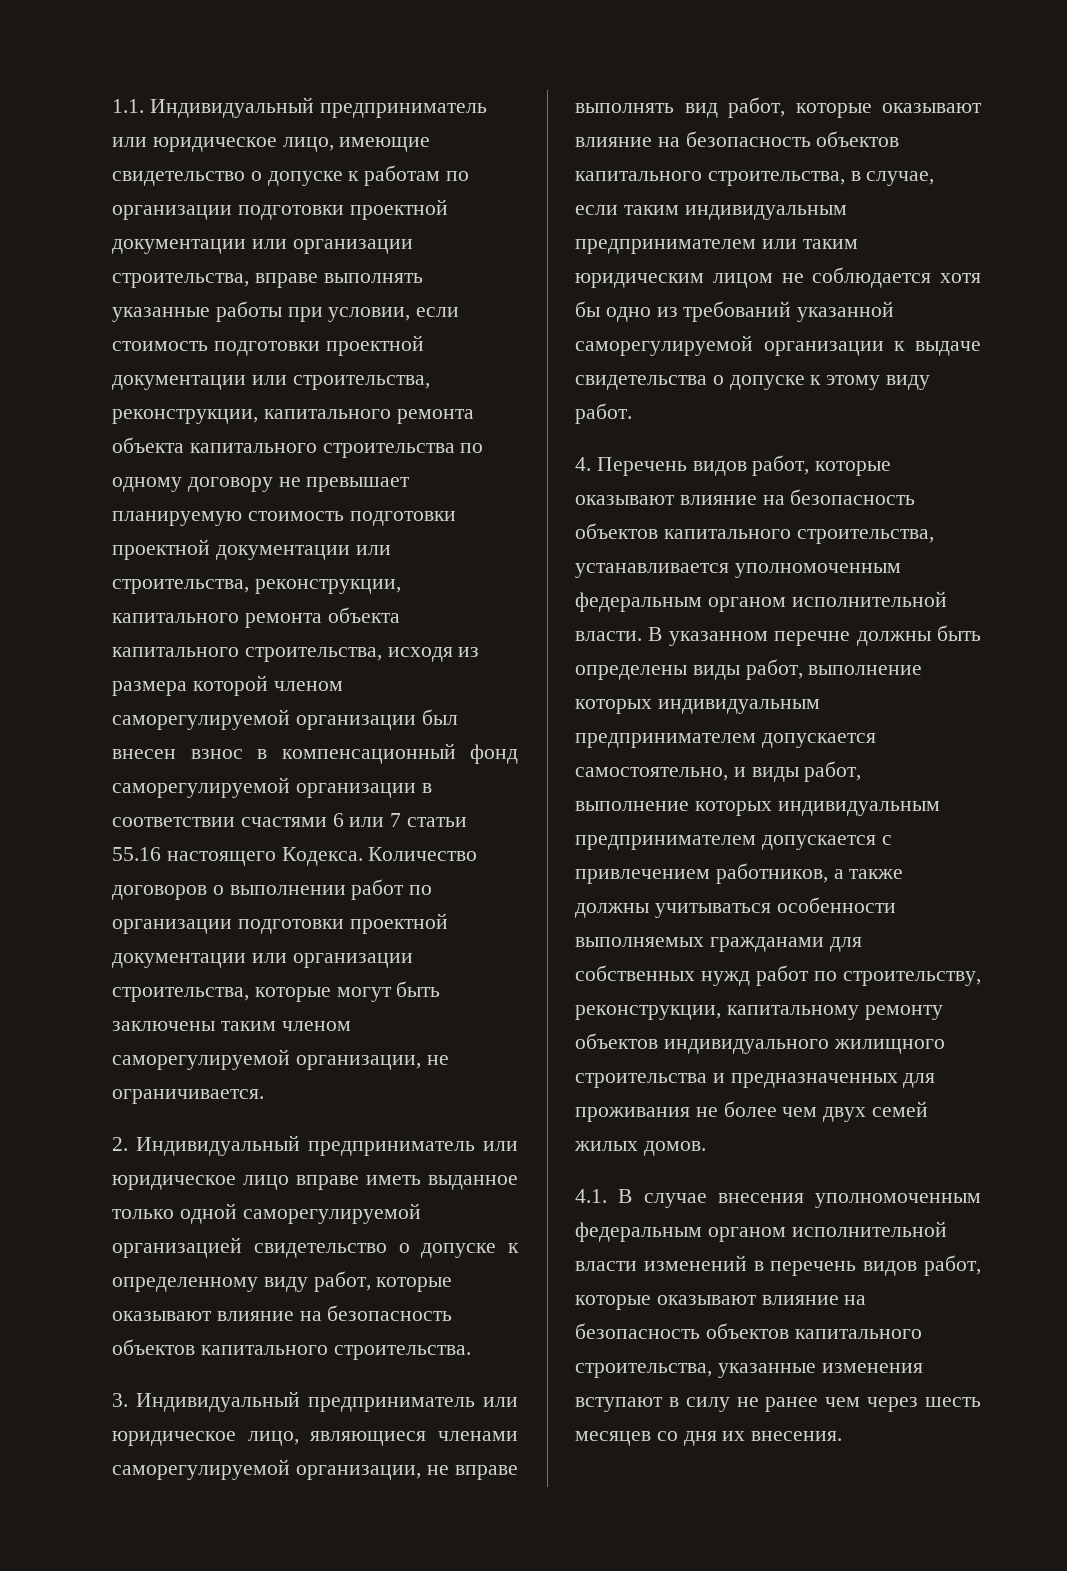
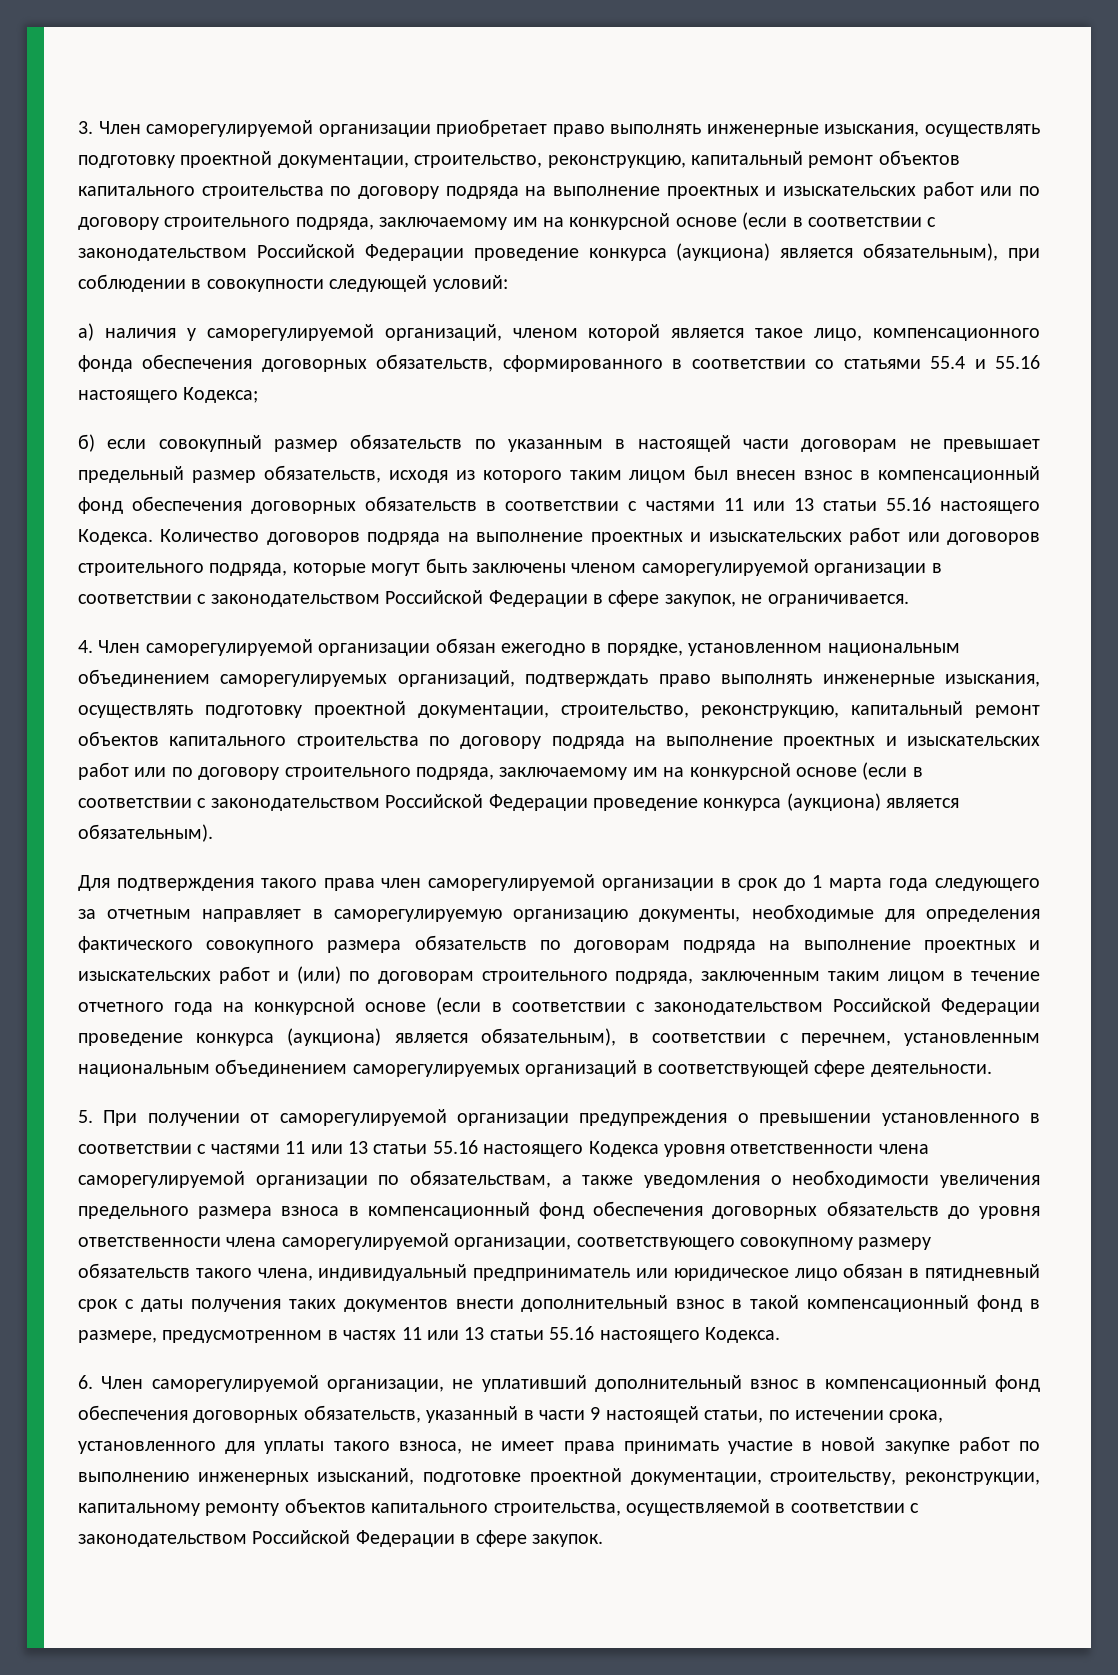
[112,97,487,118] [112,137,431,152] [112,165,470,186] [112,199,448,220] [112,239,413,254] [112,273,423,288] [112,301,460,322] [112,335,424,356] [112,375,430,390] [112,409,474,424] [112,437,484,458] [112,477,411,492] [112,511,456,526] [112,539,391,560] [112,579,401,594] [112,607,400,628] [112,647,480,662] [112,675,343,696] [112,709,416,730] 1.1. Индивидуальный предприниматель или юридическое лицо, имеющие свидетельство о допуске к работам по организации подготовки проектной документации или организации строительства, вправе выполнять указанные работы при условии, если стоимость подготовки проектной документации или строительства, реконструкции, капитального ремонта объекта капитального строительства по одному договору не превышает планируемую стоимость подготовки проектной документации или строительства, реконструкции, капитального ремонта объекта капитального строительства, исходя из размера которой членом саморегулируемой организации -> [78,119,1040,137] [78,150,960,168] [78,181,1040,199] [78,212,937,230] [78,243,1040,261] [78,274,508,292] [78,323,1040,341] [78,354,1041,372] [78,387,259,403] [78,434,1041,452] [78,465,687,483] 3. Член саморегулируемой организации приобретает право выполнять инженерные изыскания, осуществлять подготовку проектной документации, строительство, реконструкцию, капитальный ремонт объектов капитального строительства по договору подряда на выполнение проектных и изыскательских работ или по договору строительного подряда, заключаемому им на конкурсной основе (если в соответствии с законодательством Российской Федерации проведение конкурса (аукциона) является обязательным), при соблюдении в совокупности следующей условий: // а) наличия у саморегулируемой организаций, членом которой является такое лицо, компенсационного фонда обеспечения договорных обязательств, сформированного в соответствии со статьями 55.4 и 55.16 настоящего Кодекса; // б) если совокупный размер обязательств по указанным в настоящей части договорам не превышает предельный размер обязательств, исходя из которого таким лицом
[112,777,432,798] [112,813,402,827] саморегулируемой организации в соответствии счастями 6 или 7 -> [132,496,814,514] обеспечения договорных обязательств в соответствии с частями 11 или 13
[212,879,433,900] [112,913,448,934] [112,953,413,968] [112,987,249,1002] о выполнении работ по организации подготовки проектной документации или организации строительства, -> [367,527,1040,545] [78,563,288,576] подряда на выполнение проектных и изыскательских работ или договоров строительного подряда,
[220,1021,351,1031] [112,1049,449,1070] [112,1089,264,1104] [112,1135,518,1156] [112,1175,518,1190] [112,1203,421,1224] [112,1237,519,1258] [112,1271,453,1292] [112,1305,453,1321] [112,1339,471,1360] [112,1391,518,1412] [112,1431,518,1446] [112,1459,518,1480] [575,97,982,118] [575,131,900,147] [575,171,935,186] [575,205,847,220] [575,239,858,254] [575,267,981,288] [575,301,895,322] [575,335,981,356] [575,375,931,390] [575,403,632,424] [575,455,892,476] [575,489,916,505] [575,523,934,544] [575,563,901,578] [575,591,947,612] [575,625,981,646] [575,659,923,680] [575,699,820,714] [575,733,876,748] [575,761,862,782] [575,801,940,816] [575,835,892,850] [575,863,904,884] [575,897,896,918] [575,937,862,952] [575,965,837,986] таким членом саморегулируемой организации, не ограничивается. // 2. Индивидуальный предприниматель или юридическое лицо вправе иметь выданное только одной саморегулируемой организацией свидетельство о допуске к определенному виду работ, которые оказывают влияние на безопасность объектов капитального строительства. // 3. Индивидуальный предприниматель или юридическое лицо, являющиеся членами саморегулируемой организации, не вправе выполнять вид работ, которые оказывают влияние на безопасность объектов капитального строительства, в случае, если таким индивидуальным предпринимателем или таким юридическим лицом не соблюдается хотя бы одно из требований указанной саморегулируемой организации к выдаче свидетельства о допуске к этому виду работ. // 4. Перечень видов работ, которые оказывают влияние на безопасность объектов капитального строительства, устанавливается уполномоченным федеральным органом исполнительной власти. В указанном перечне должны быть определены виды работ, выполнение которых индивидуальным предпринимателем допускается самостоятельно, и виды работ, выполнение которых индивидуальным предпринимателем допускается с привлечением работников, а также должны учитываться особенности выполняемых гражданами для собственных нужд работ по -> [571,559,942,576] [78,590,909,607] [78,638,960,656] [78,669,1040,687] [78,701,1040,718] [78,731,1040,749] [78,762,923,780] [78,793,960,811] [78,824,213,842] [78,874,1040,891] [78,904,1040,922] [78,935,1041,953] [78,966,1040,984] [78,997,1041,1015] [78,1028,1040,1046] [78,1059,992,1077] [78,1109,1040,1126] [78,1140,929,1157] [78,1170,1040,1188] [78,1201,1040,1219] [78,1233,932,1250] [78,1263,1040,1281] [78,1295,1040,1312] [78,1326,780,1343] [78,1375,1040,1392] [78,1405,944,1423] [78,1436,1040,1454] [78,1468,762,1485] членом саморегулируемой организации в соответствии с законодательством Российской Федерации в сфере закупок, не ограничивается. // 4. Член саморегулируемой организации обязан ежегодно в порядке, установленном национальным объединением саморегулируемых организаций, подтверждать право выполнять инженерные изыскания, осуществлять подготовку проектной документации, строительство, реконструкцию, капитальный ремонт объектов капитального строительства по договору подряда на выполнение проектных и изыскательских работ или по договору строительного подряда, заключаемому им на конкурсной основе (если в соответствии с законодательством Российской Федерации проведение конкурса (аукциона) является обязательным). // Для подтверждения такого права член саморегулируемой организации в срок до 1 марта года следующего за отчетным направляет в саморегулируемую организацию документы, необходимые для определения фактического совокупного размера обязательств по договорам подряда на выполнение проектных и изыскательских работ и (или) по договорам строительного подряда, заключенным таким лицом в течение отчетного года на конкурсной основе (если в соответствии с законодательством Российской Федерации проведение конкурса (аукциона) является обязательным), в соответствии с перечнем, установленным национальным объединением саморегулируемых организаций в соответствующей сфере деятельности. // 5. При получении от саморегулируемой организации предупреждения о превышении установленного в соответствии с частями 11 или 13 статьи 55.16 настоящего Кодекса уровня ответственности члена саморегулируемой организации по обязательствам, а также уведомления о необходимости увеличения предельного размера взноса в компенсационный фонд обеспечения договорных обязательств до уровня ответственности члена саморегулируемой организации, соответствующего совокупному размеру обязательств такого члена, индивидуальный предприниматель или юридическое лицо обязан в пятидневный срок с даты получения таких документов внести дополнительный взнос в такой компенсационный фонд в размере, предусмотренном в частях 11 или 13 статьи 55.16 настоящего Кодекса. // 6. Член саморегулируемой организации, не уплативший дополнительный взнос в компенсационный фонд обеспечения договорных обязательств, указанный в части 9 настоящей статьи, по истечении срока, установленного для уплаты такого взноса, не имеет права принимать участие в новой закупке работ по выполнению инженерных изысканий, подготовке проектной документации,
[663,1039,945,1054] [575,1073,936,1088] [575,1101,929,1122] [574,1141,706,1156] [575,1189,981,1208] [575,1221,947,1242] [575,1255,981,1276] [575,1295,867,1310] [575,1323,922,1339] [575,1363,923,1378] [575,1397,981,1412] [575,1431,843,1446] индивидуального жилищного строительства и предназначенных для проживания не более чем двух семей жилых домов. // 4.1. В случае внесения уполномоченным федеральным органом исполнительной власти изменений в перечень видов работ, которые оказывают влияние на безопасность объектов капитального строительства, указанные изменения вступают в силу не ранее чем через шесть месяцев со дня их внесения. -> [371,1499,920,1516] [78,1530,603,1547] капитального строительства, осуществляемой в соответствии с законодательством Российской Федерации в сфере закупок.

